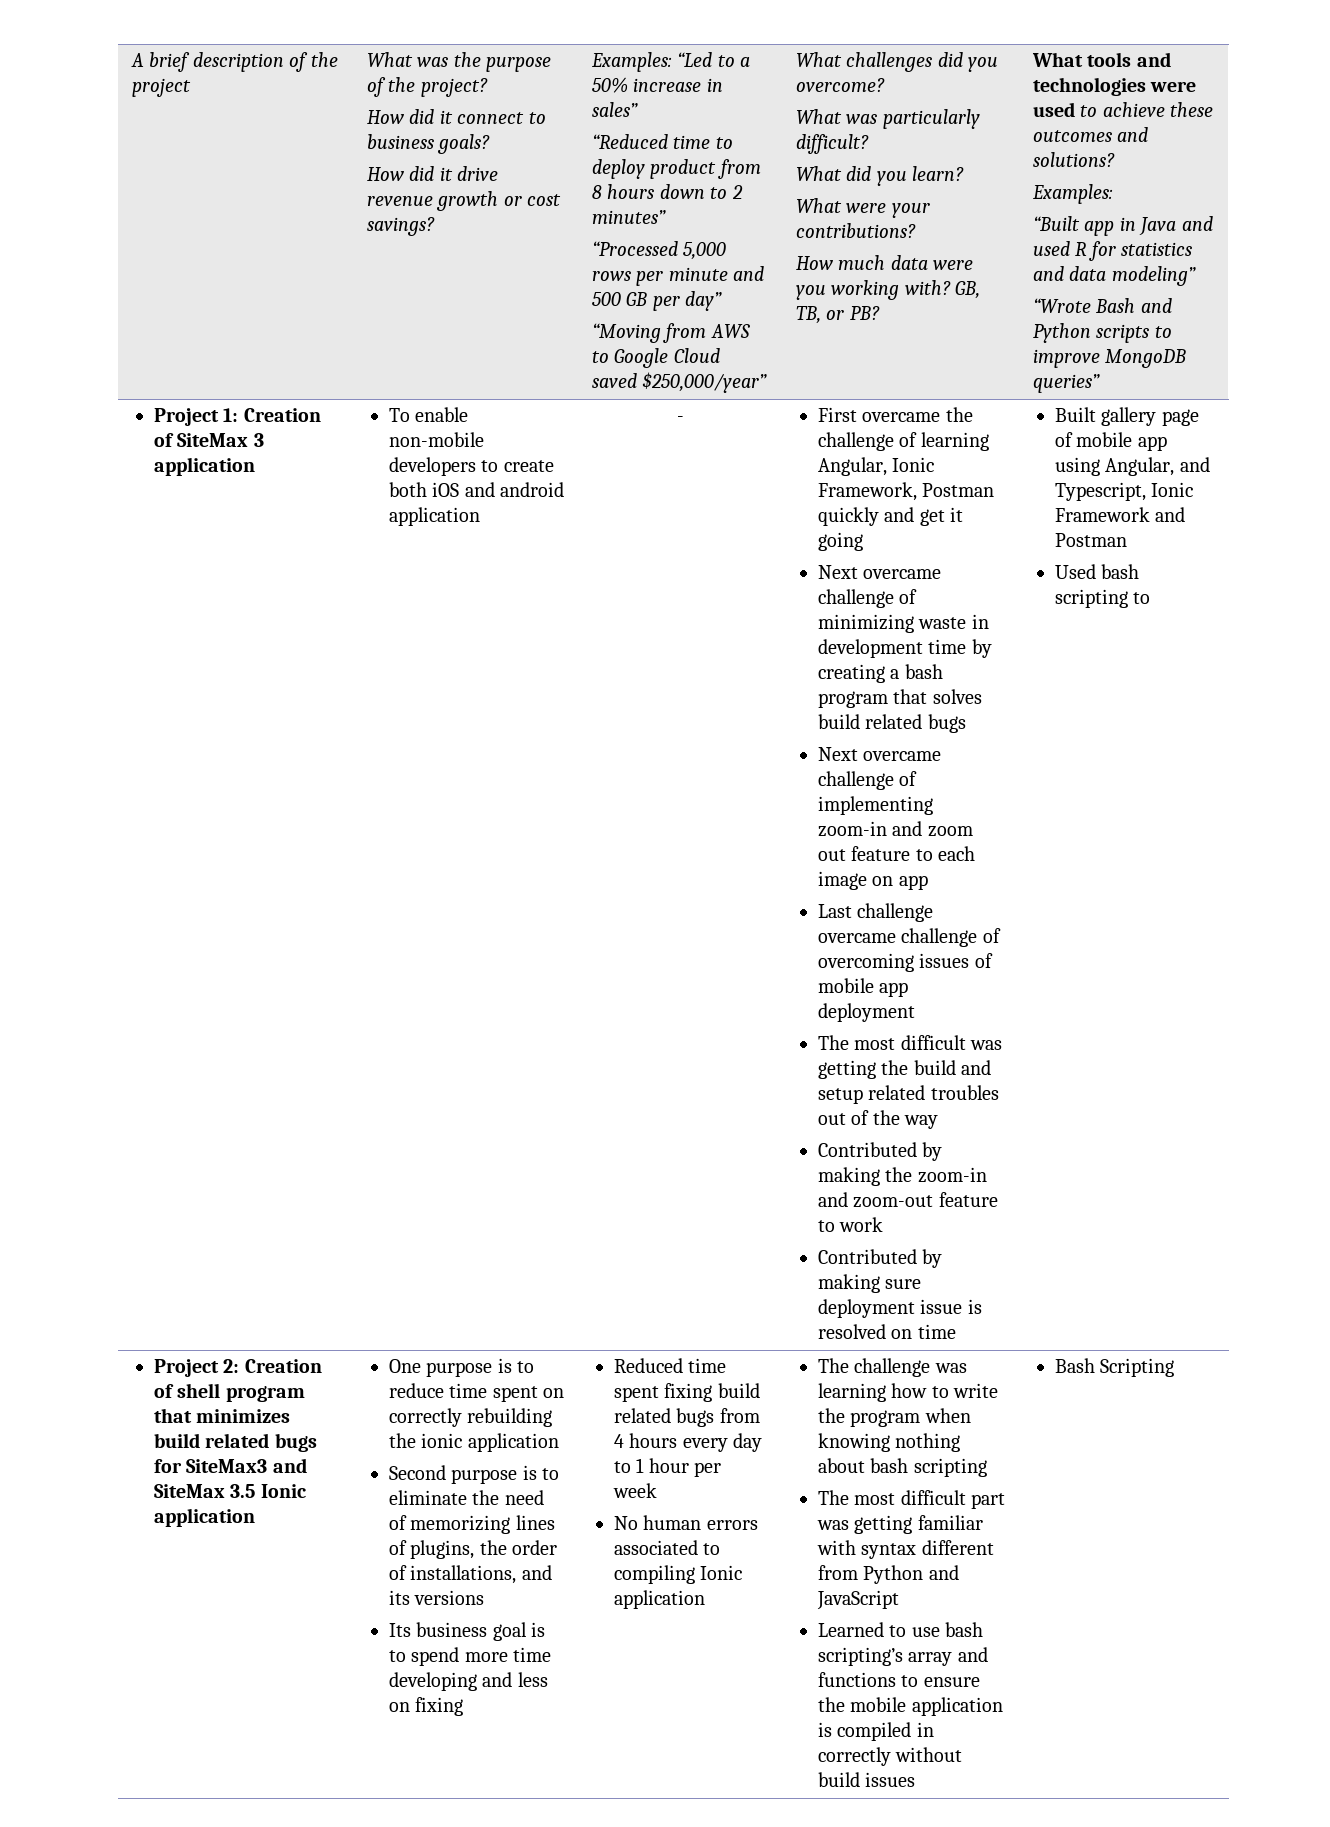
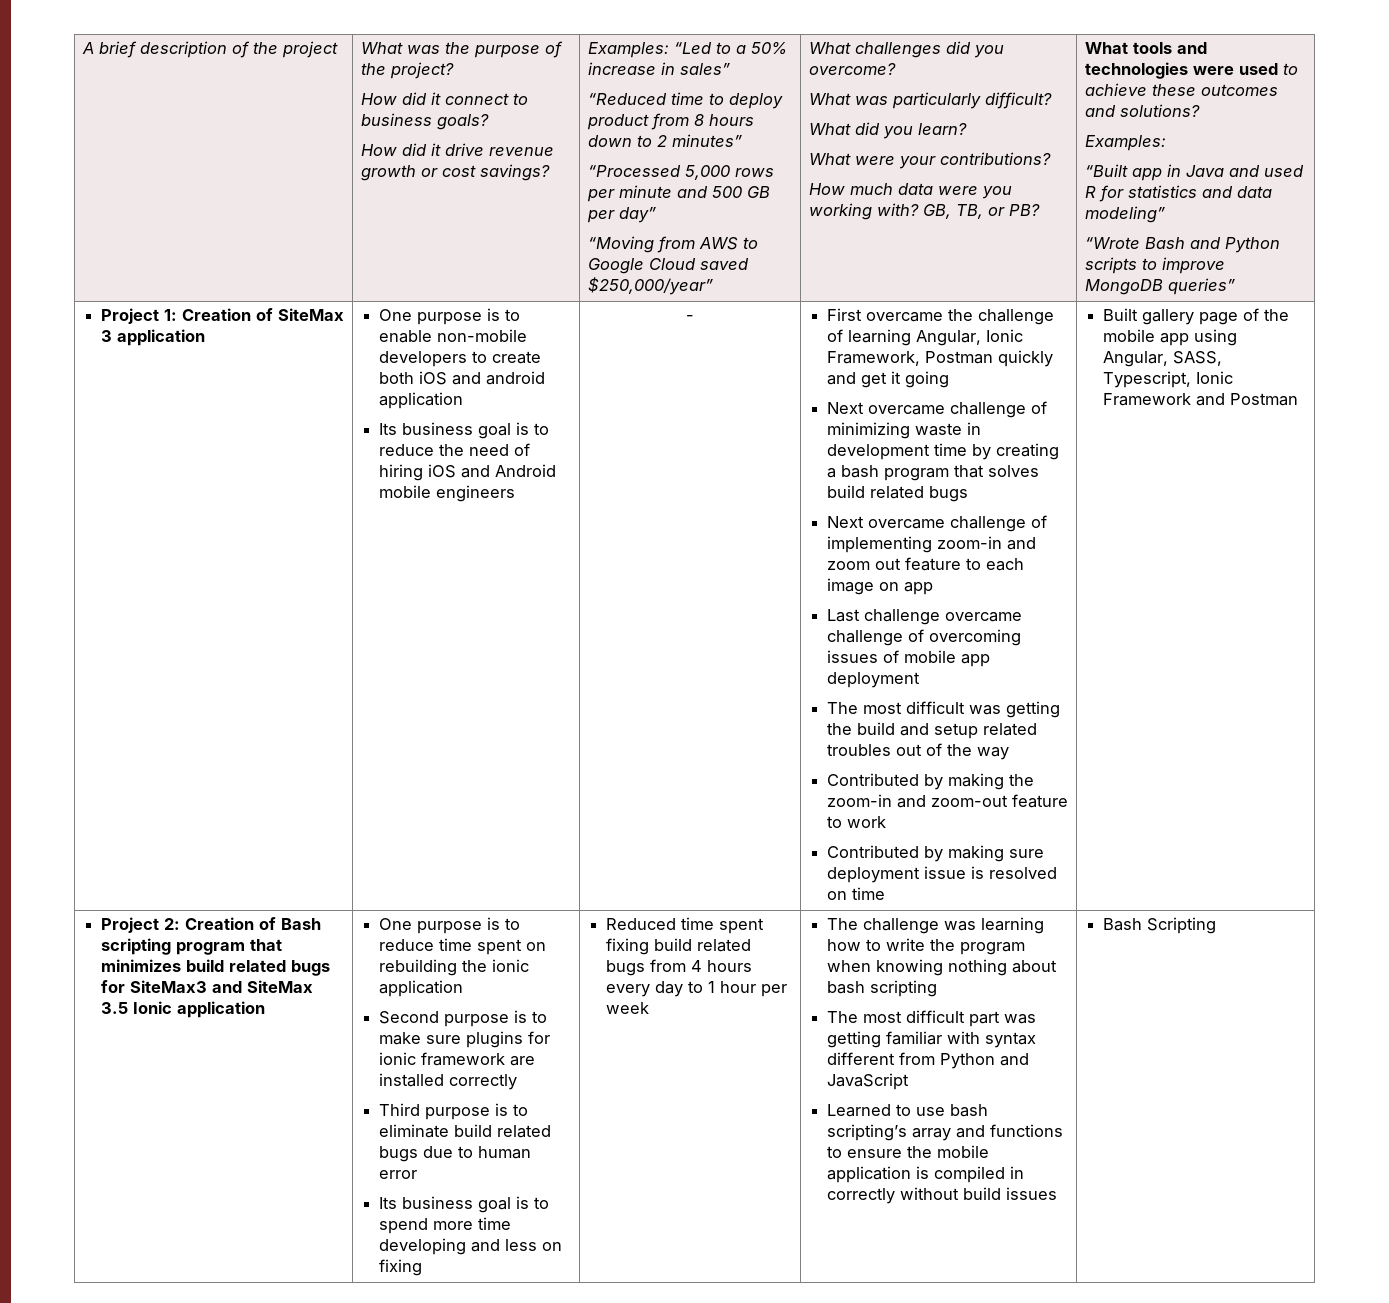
[388,408,410,422] To -> [378,308,520,325] One purpose is to
(480, 516) none -> [378,422,549,439] [378,443,530,456] [378,464,556,481] [378,485,515,502] // Its business goal is to reduce the need of hiring iOS and Android mobile engineers
(1073, 439) none -> [1263,309,1289,321] the
[1179,457,1210,472] and -> [1172,351,1222,366] SASS,
[1054,564,1140,579] [1054,589,1151,608] // Used bash scripting to -> (1298, 399) none
[177,1383,221,1398] shell -> [280,918,321,930] [100,938,171,955] Bash scripting
[388,1408,462,1427] correctly -> (546, 946) none
[388,1490,544,1505] [388,1515,555,1534] [388,1540,558,1559] [388,1565,552,1584] [388,1590,485,1605] eliminate the need of memorizing lines of plugins, the order of installations, and its versions -> [378,1031,550,1048] [378,1052,535,1066] [378,1073,517,1090] [378,1103,528,1120] [378,1124,551,1138] [378,1146,531,1162] [378,1170,417,1179] make sure plugins for ionic framework are installed correctly // Third purpose is to eliminate build related bugs due to human error
[613,1515,758,1530] [613,1540,721,1555] [613,1565,743,1584] [613,1590,705,1609] // No human errors associated to compiling Ionic application -> (649, 1008) none

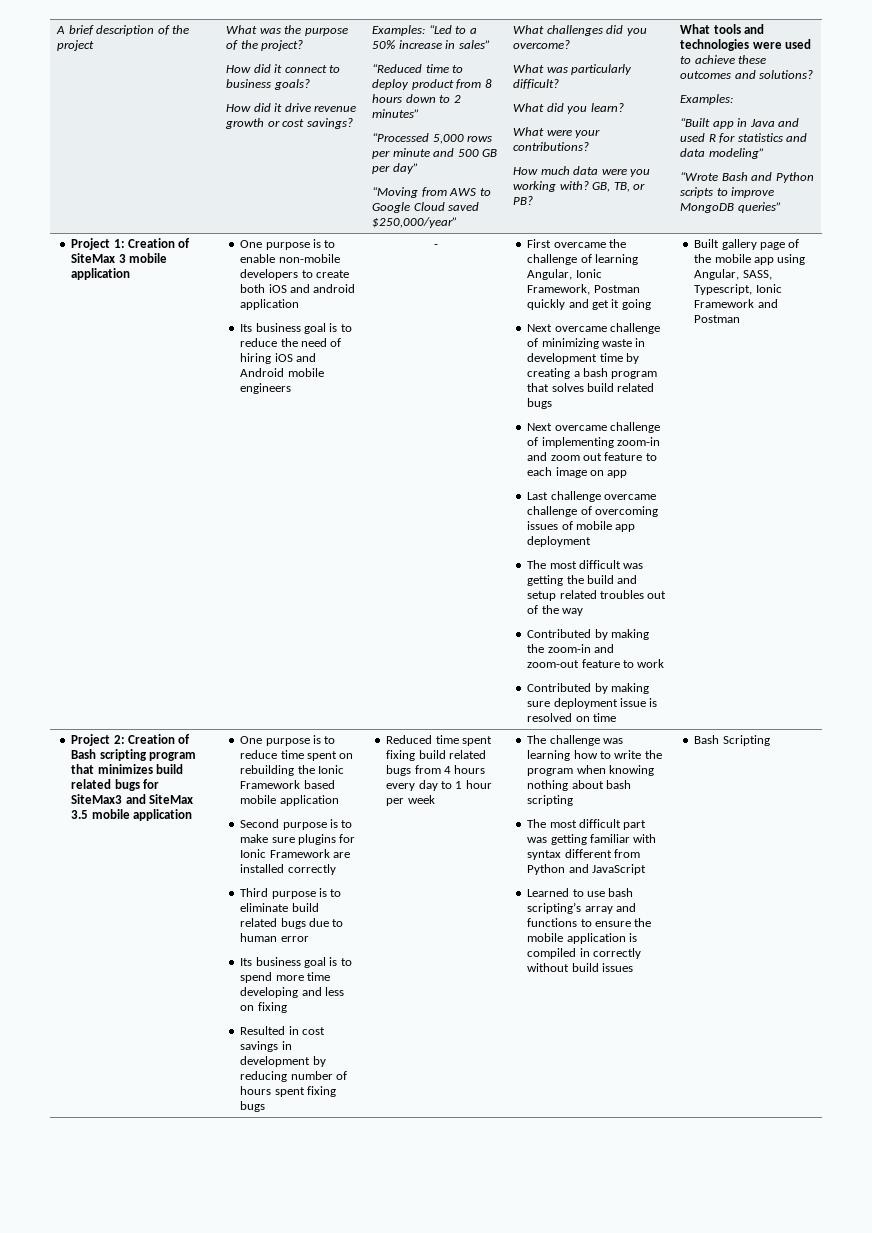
(112, 336) none -> [128,253,167,263] mobile
[132,1001,172,1014] Ionic -> [91,809,130,819] mobile
[491,959,529,972] ionic -> [317,765,344,774] [240,780,335,789] [240,795,277,804] Ionic Framework based mobile
[378,1052,505,1066] ionic framework -> [240,849,330,858] Ionic Framework
(422, 1267) none -> [240,1026,325,1035] [240,1041,292,1052] [240,1056,326,1067] [240,1071,347,1082] [240,1086,336,1097] [240,1101,266,1112] // Resulted in cost savings in development by reducing number of hours spent fixing bugs

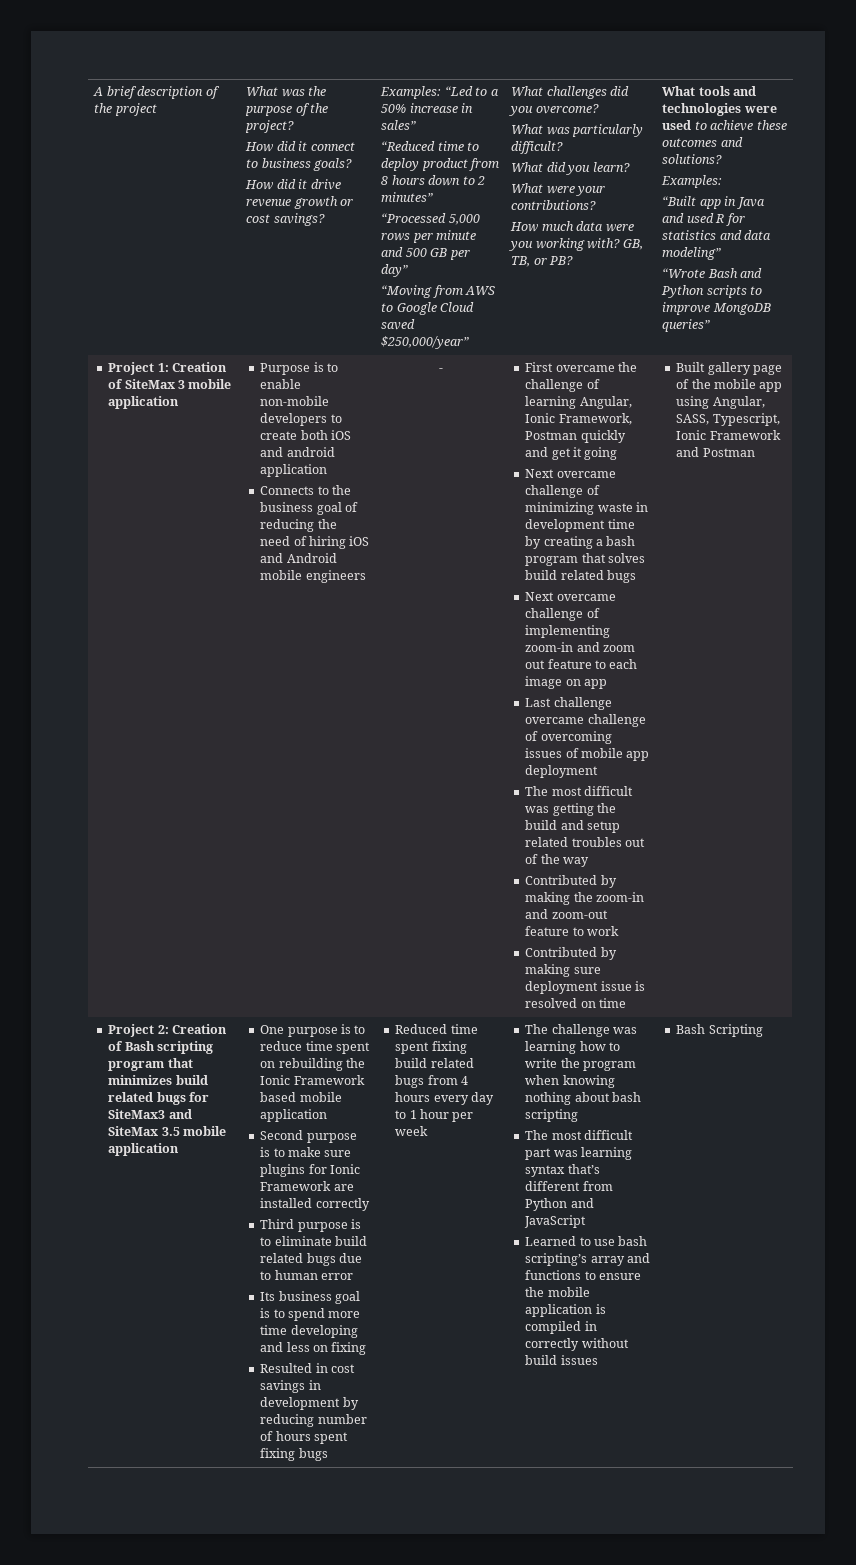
[240,240,310,250] One purpose -> [260,363,311,375] Purpose
[240,323,352,334] [240,338,278,347] Its business goal is to reduce -> [260,485,351,495] [260,502,358,515] [260,519,315,532] Connects to the business goal of reducing
[550,834,657,845] [527,850,562,860] getting familiar with syntax -> [580,1147,632,1160] [525,1164,600,1177] learning syntax that’s

